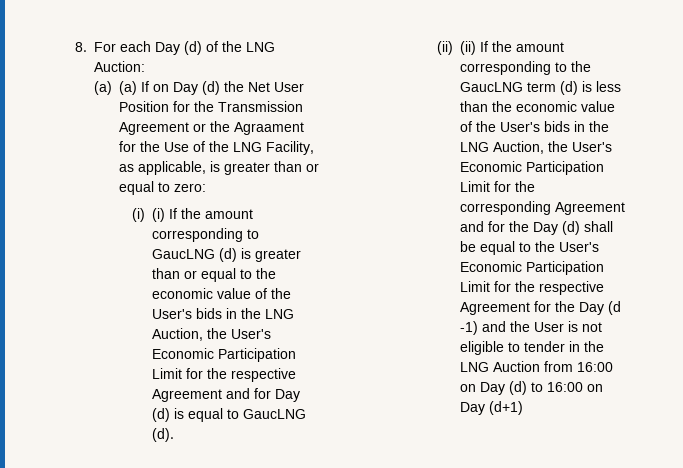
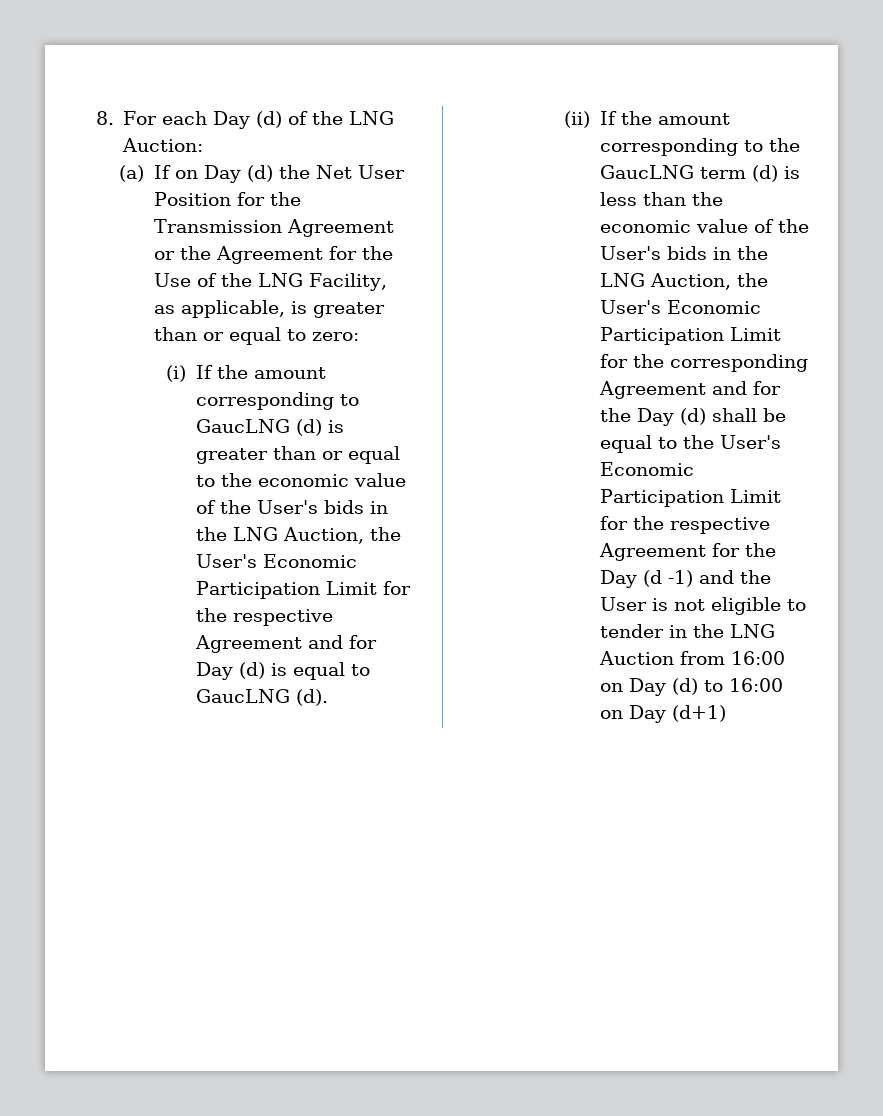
[119,81,138,95] (a) -> (145, 173) none
[234,122,305,135] Agraament -> [215,246,323,264] Agreement
[152,208,166,222] (i) -> (187, 373) none
[460,41,477,55] (ii) -> (591, 119) none

